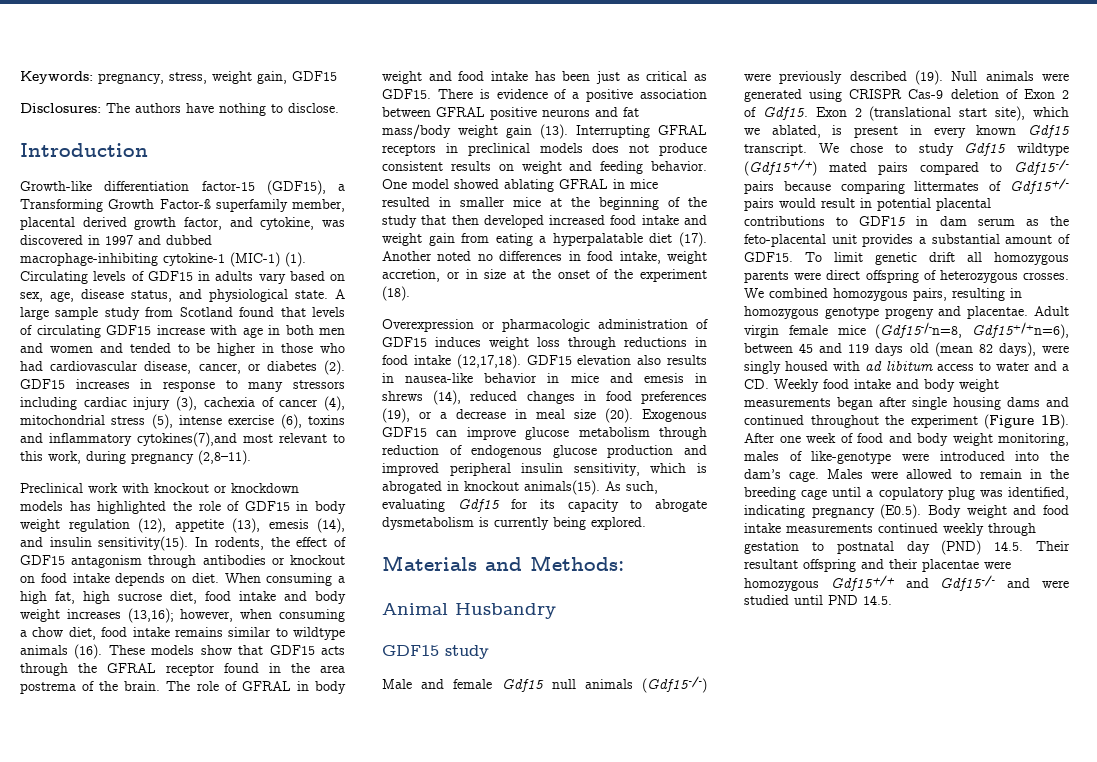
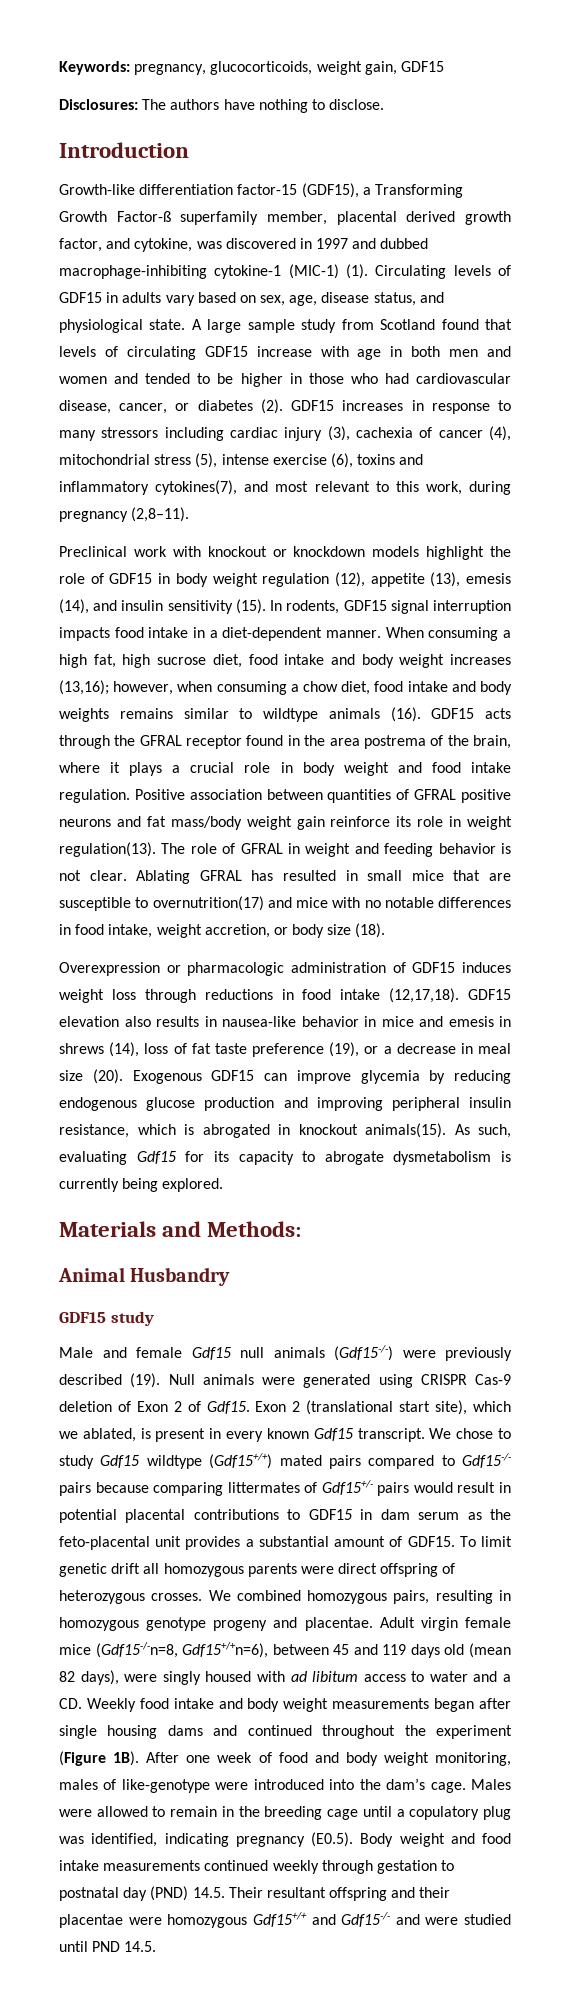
[169,72,207,84] stress, -> [210,61,313,75] glucocorticoids,
[137,432,237,447] cytokines(7),and -> [155,480,269,495] cytokines(7), and
[69,501,167,514] has highlighted -> [426,546,485,560] highlight
[98,536,347,551] [20,555,345,568] [20,573,219,586] sensitivity(15). In rodents, the effect of GDF15 antagonism through antibodies or knockout on food intake depends on diet. -> [167,599,512,614] [59,627,381,641] sensitivity (15). In rodents, GDF15 signal interruption impacts food intake in a diet-dependent manner.
(170, 632) none -> [451,681,512,695] [59,708,109,722] and body weights
[108,645,264,655] These models show that -> (421, 714) none
[124,681,291,691] brain. The role of GFRAL -> [473,735,512,749] [59,762,271,776] brain, where it plays a crucial role
[534,71,707,84] [382,89,707,102] [382,107,431,117] has been just as critical as GDF15. There is evidence of a positive association between -> [59,789,410,803] regulation. Positive association between quantities of
[540,124,707,139] [382,143,707,156] [382,161,707,174] [382,179,658,192] [382,197,707,210] [382,215,707,228] [382,232,707,247] [382,251,493,261] (13). Interrupting GFRAL receptors in preclinical models does not produce consistent results on weight and feeding behavior. One model showed ablating GFRAL in mice resulted in smaller mice at the beginning of the study that then developed increased food intake and weight gain from eating a hyperpalatable diet (17). Another noted no -> [330,816,512,830] [59,842,511,857] [59,870,512,884] [59,896,434,911] reinforce its role in weight regulation(13). The role of GFRAL in weight and feeding behavior is not clear. Ablating GFRAL has resulted in small mice that are susceptible to overnutrition(17) and mice with no notable
[465,269,707,282] in size at the onset of the experiment -> [292,924,352,938] body size
[470,391,707,404] reduced changes in food preferences -> [144,1043,324,1057] loss of fat taste preference
[525,427,707,440] [382,445,462,455] glucose metabolism through reduction of -> [360,1070,511,1084] glycemia by reducing
[382,463,439,476] improved -> [316,1097,383,1111] improving
[573,463,640,476] sensitivity, -> [59,1124,129,1138] resistance,

